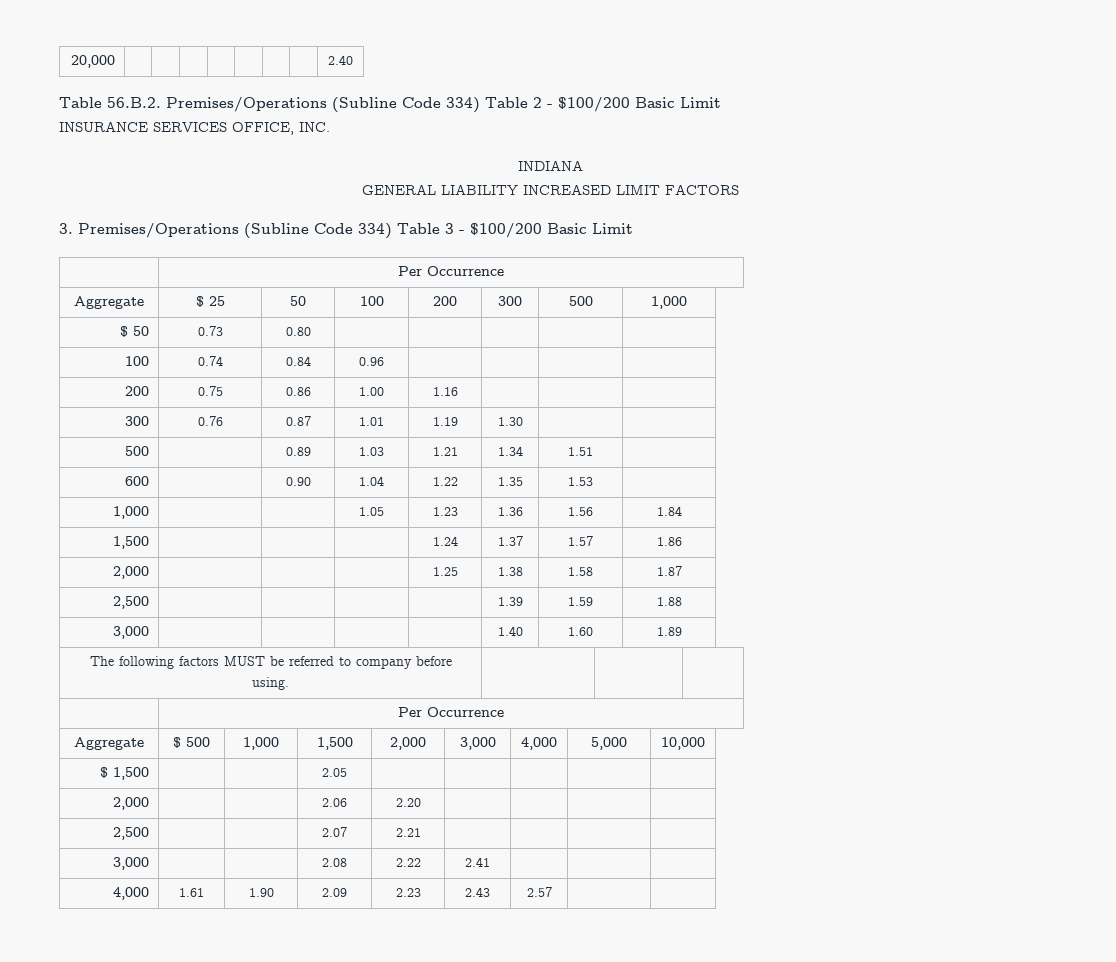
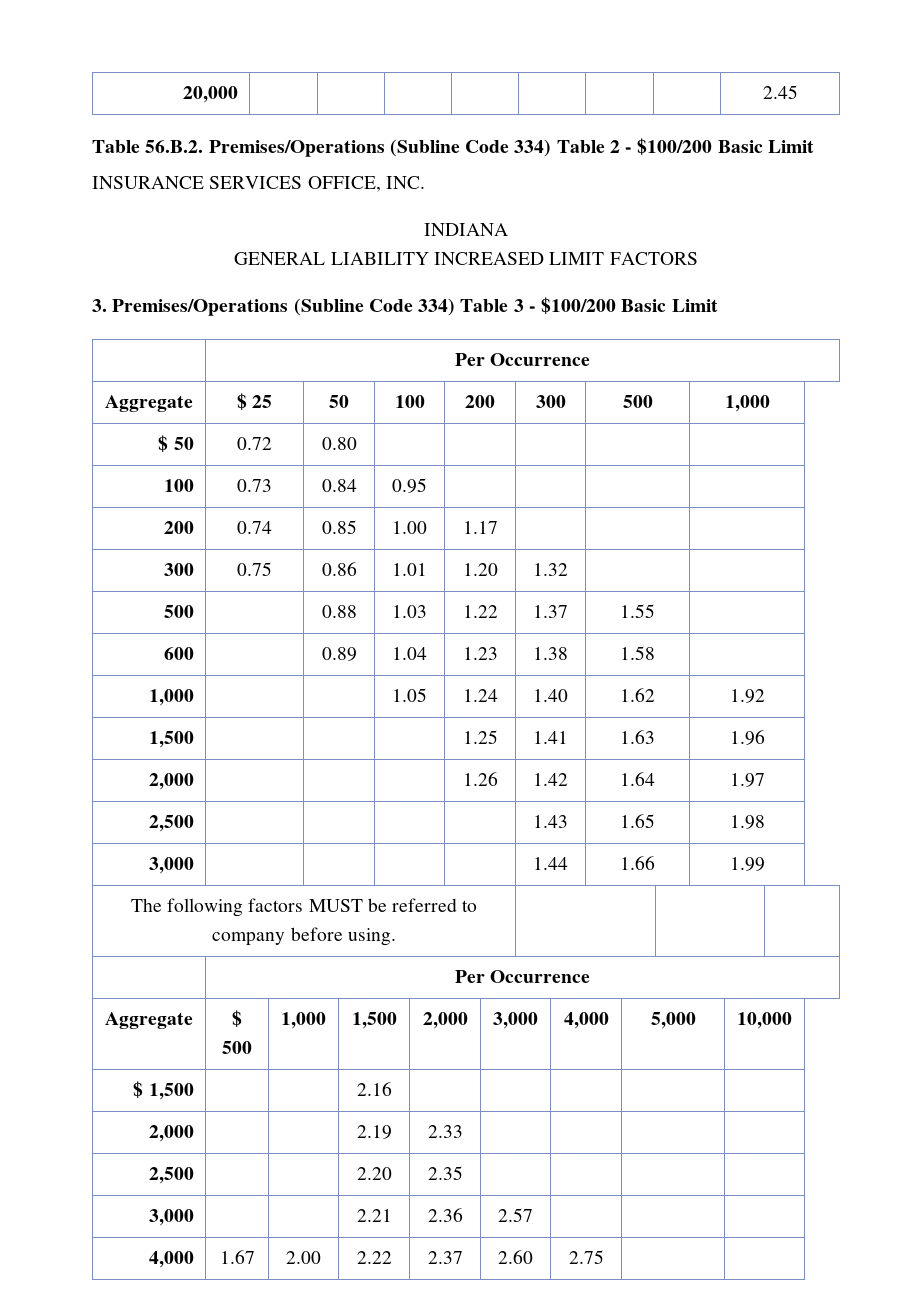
[328,55,353,65] 2.40 -> [762,85,798,99] 2.45
[197,326,223,336] 0.73 -> [237,437,272,450] 0.72
[197,356,223,366] 0.74 -> [237,479,272,492] 0.73
[359,357,384,366] [124,386,149,396] [197,386,223,396] [285,387,311,396] 0.96 | | | | // 200 | 0.75 | 0.86 -> [392,478,427,493] [163,521,194,534] [237,521,272,534] [321,520,357,534] 0.95 | | | | // 200 | 0.74 | 0.85
[432,387,458,396] [124,416,149,426] [197,416,223,426] [285,416,311,426] 1.16 | | | // 300 | 0.76 | 0.87 -> [462,521,498,534] [163,563,194,576] [237,562,272,576] [321,562,357,576] 1.17 | | | // 300 | 0.75 | 0.86
[432,417,458,426] [497,417,523,426] 1.19 | 1.30 -> [462,563,498,576] [533,563,568,576] 1.20 | 1.32
[285,447,311,456] 0.89 -> [321,605,357,618] 0.88
[432,447,458,456] [497,446,523,456] [568,447,593,456] 1.21 | 1.34 | 1.51 -> [462,605,498,618] [533,605,568,618] [620,604,655,618] 1.22 | 1.37 | 1.55
[285,477,311,486] 0.90 -> [321,647,357,661] 0.89
[432,477,458,486] [497,477,523,486] [568,477,593,486] 1.22 | 1.35 | 1.53 -> [462,647,498,660] [533,647,568,660] [620,646,655,660] 1.23 | 1.38 | 1.58
[432,507,458,516] [497,507,523,516] [568,507,593,516] [656,506,682,516] [112,536,149,549] [432,536,458,546] [497,536,523,546] [568,536,593,546] [656,537,682,546] [112,566,149,579] [432,567,458,576] [497,567,523,576] [568,567,593,576] [656,566,682,576] [112,596,149,609] [497,597,523,606] [568,597,593,606] [656,597,682,606] [112,626,149,639] [497,626,523,636] [568,627,593,636] [656,627,682,636] 1.23 | 1.36 | 1.56 | 1.84 // 1,500 | | | | 1.24 | 1.37 | 1.57 | 1.86 // 2,000 | | | | 1.25 | 1.38 | 1.58 | 1.87 // 2,500 | | | | | 1.39 | 1.59 | 1.88 // 3,000 | | | | | 1.40 | 1.60 | 1.89 -> [462,689,498,702] [533,689,568,702] [620,688,655,702] [729,689,765,703] [148,731,194,748] [462,730,498,744] [533,731,568,744] [620,730,655,744] [729,730,765,745] [148,773,194,790] [462,772,498,786] [533,773,568,786] [620,772,655,786] [729,773,765,787] [148,815,194,832] [533,815,568,828] [620,814,655,828] [729,815,765,829] [148,857,194,874] [533,857,568,870] [620,856,655,870] [729,857,765,871] 1.24 | 1.40 | 1.62 | 1.92 // 1,500 | | | | 1.25 | 1.41 | 1.63 | 1.96 // 2,000 | | | | 1.26 | 1.42 | 1.64 | 1.97 // 2,500 | | | | | 1.43 | 1.65 | 1.98 // 3,000 | | | | | 1.44 | 1.66 | 1.99
[322,768,347,777] [112,797,149,810] [322,798,347,807] [395,798,421,807] [112,827,149,840] [322,827,347,837] [395,828,421,837] [112,857,149,870] [322,858,347,867] [395,858,421,867] [465,857,490,867] [112,887,149,900] [179,888,204,897] [248,888,274,897] [322,888,347,897] [395,888,421,897] [465,887,490,897] [526,887,552,897] 2.05 | | | | | // 2,000 | | | 2.06 | 2.20 | | | | // 2,500 | | | 2.07 | 2.21 | | | | // 3,000 | | | 2.08 | 2.22 | 2.41 | | | // 4,000 | 1.61 | 1.90 | 2.09 | 2.23 | 2.43 | 2.57 -> [356,1082,392,1096] [148,1125,194,1142] [356,1125,392,1139] [427,1125,463,1138] [148,1167,194,1184] [356,1167,392,1180] [427,1166,463,1180] [148,1209,194,1226] [356,1209,392,1222] [427,1208,463,1222] [498,1208,533,1222] [148,1251,194,1268] [219,1250,255,1264] [286,1251,321,1264] [356,1251,392,1264] [427,1251,463,1264] [498,1250,533,1264] [568,1250,604,1264] 2.16 | | | | | // 2,000 | | | 2.19 | 2.33 | | | | // 2,500 | | | 2.20 | 2.35 | | | | // 3,000 | | | 2.21 | 2.36 | 2.57 | | | // 4,000 | 1.67 | 2.00 | 2.22 | 2.37 | 2.60 | 2.75

